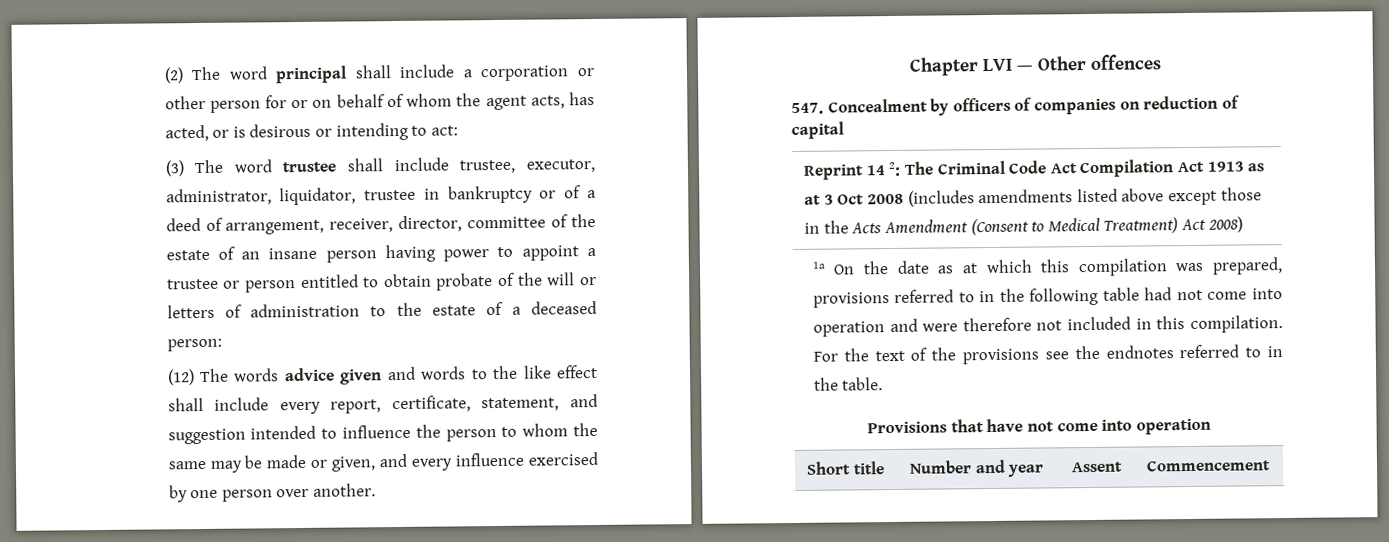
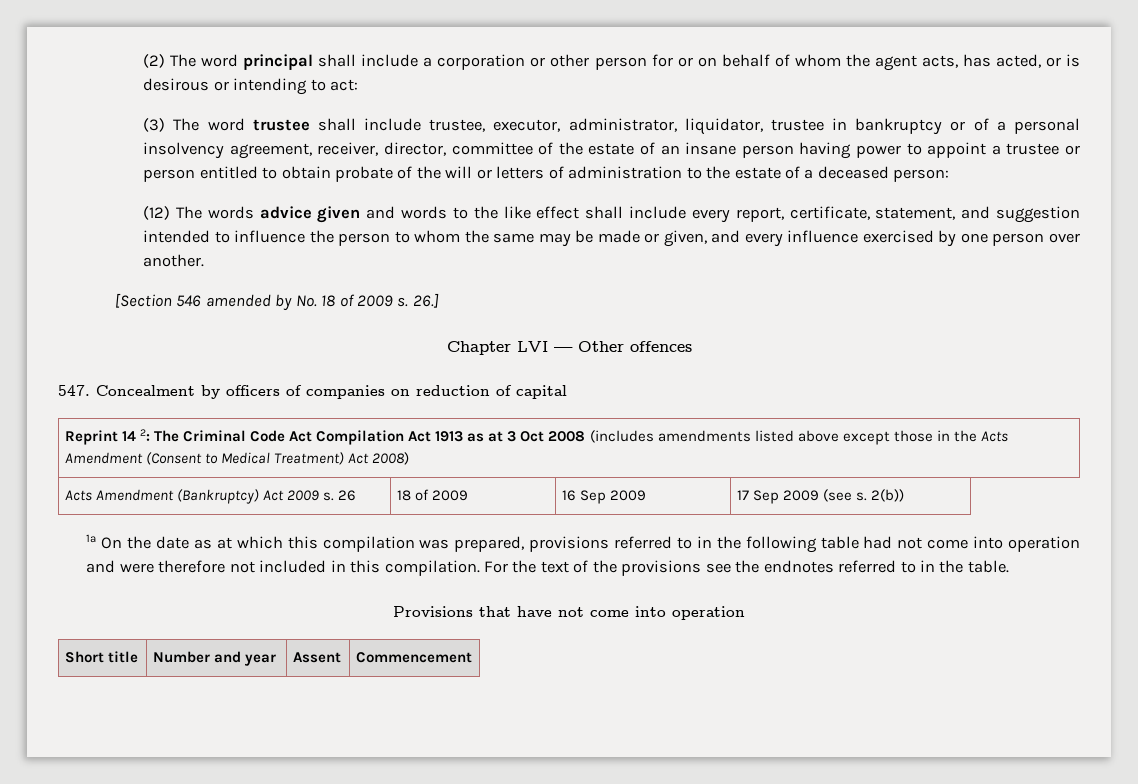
[165,217,325,235] deed of arrangement, -> [1014,118,1080,134] [143,142,312,159] personal insolvency agreement,
(376, 490) none -> [114,293,439,311] // [Section 546 amended by No. 18 of 2009 s. 26.]
(1243, 224) none -> [64,489,357,504] [396,489,468,501] [561,490,646,504] [736,489,905,504] // Acts Amendment (Bankruptcy) Act 2009 s. 26 | 18 of 2009 | 16 Sep 2009 | 17 Sep 2009 (see s. 2(b))

